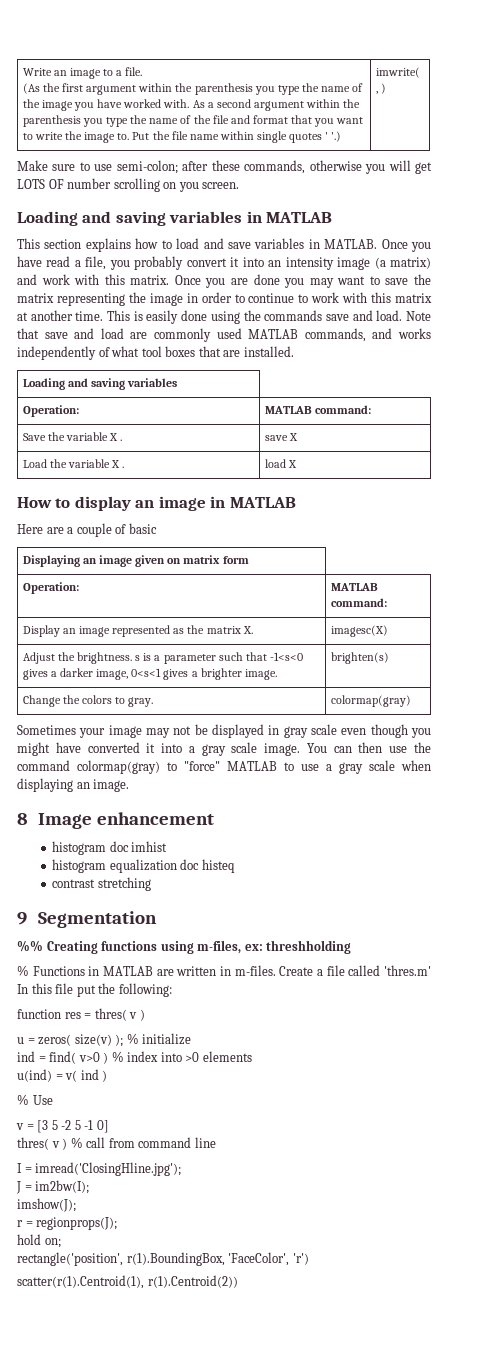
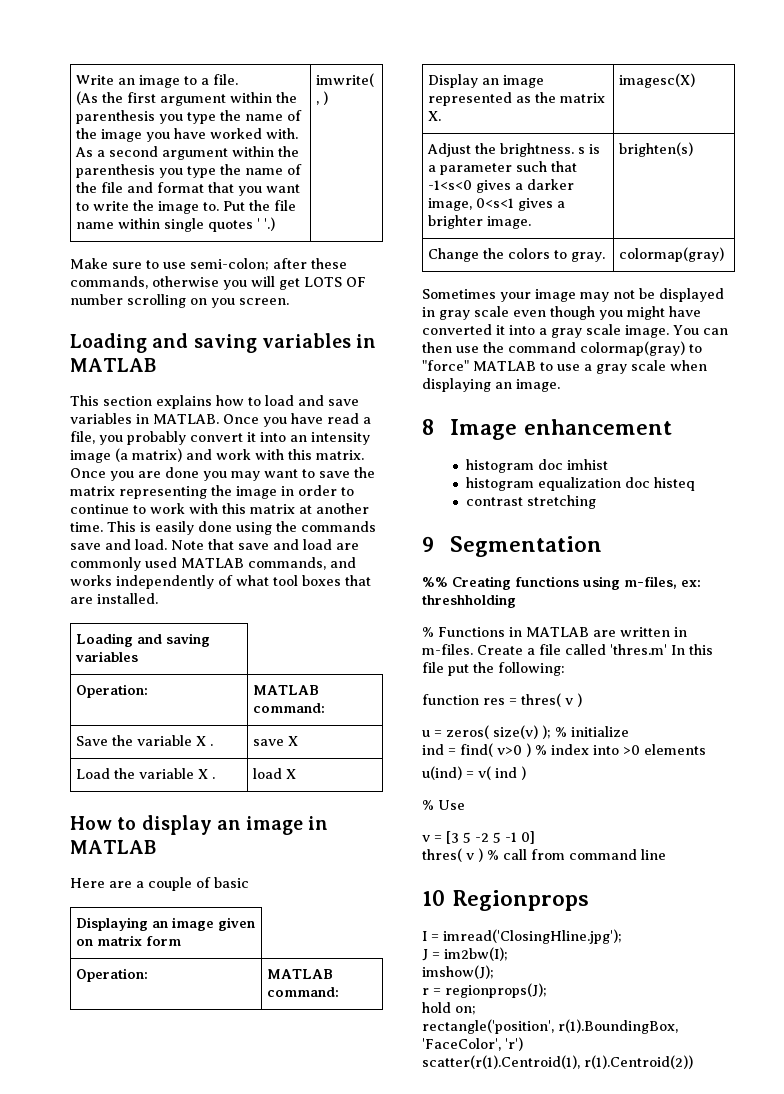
(216, 1142) none -> [422,890,590,911] // 10 Regionprops

